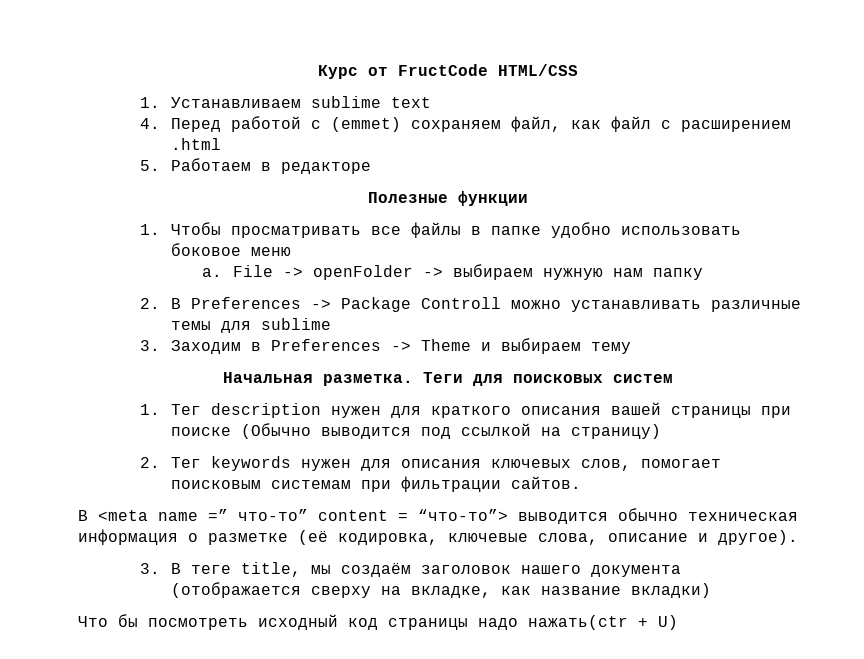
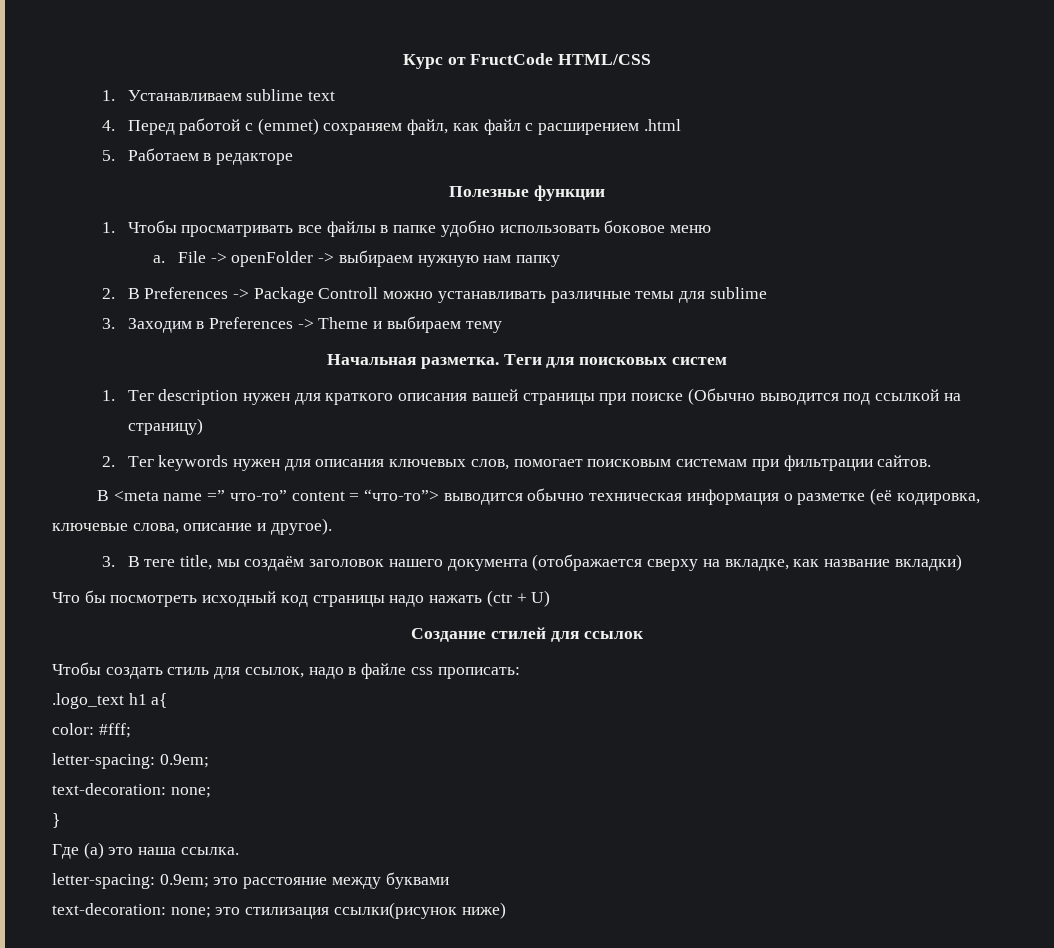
[528,615,628,630] нажать(ctr -> [429,590,512,607] нажать (ctr
(678, 622) none -> [411,627,644,642] [52,662,520,679] [52,693,168,709] [52,723,131,738] [52,753,209,769] [52,783,211,798] [52,813,60,828] [52,842,239,859] [52,872,449,889] [52,902,506,919] // Создание стилей для ссылок // Чтобы создать стиль для ссылок, надо в файле css прописать: // .logo_text h1 a{ // color: #fff; // letter-spacing: 0.9em; // text-decoration: none; // } // Где (a) это наша ссылка. // letter-spacing: 0.9em; это расстояние между буквами // text-decoration: none; это стилизация ссылки(рисунок ниже)

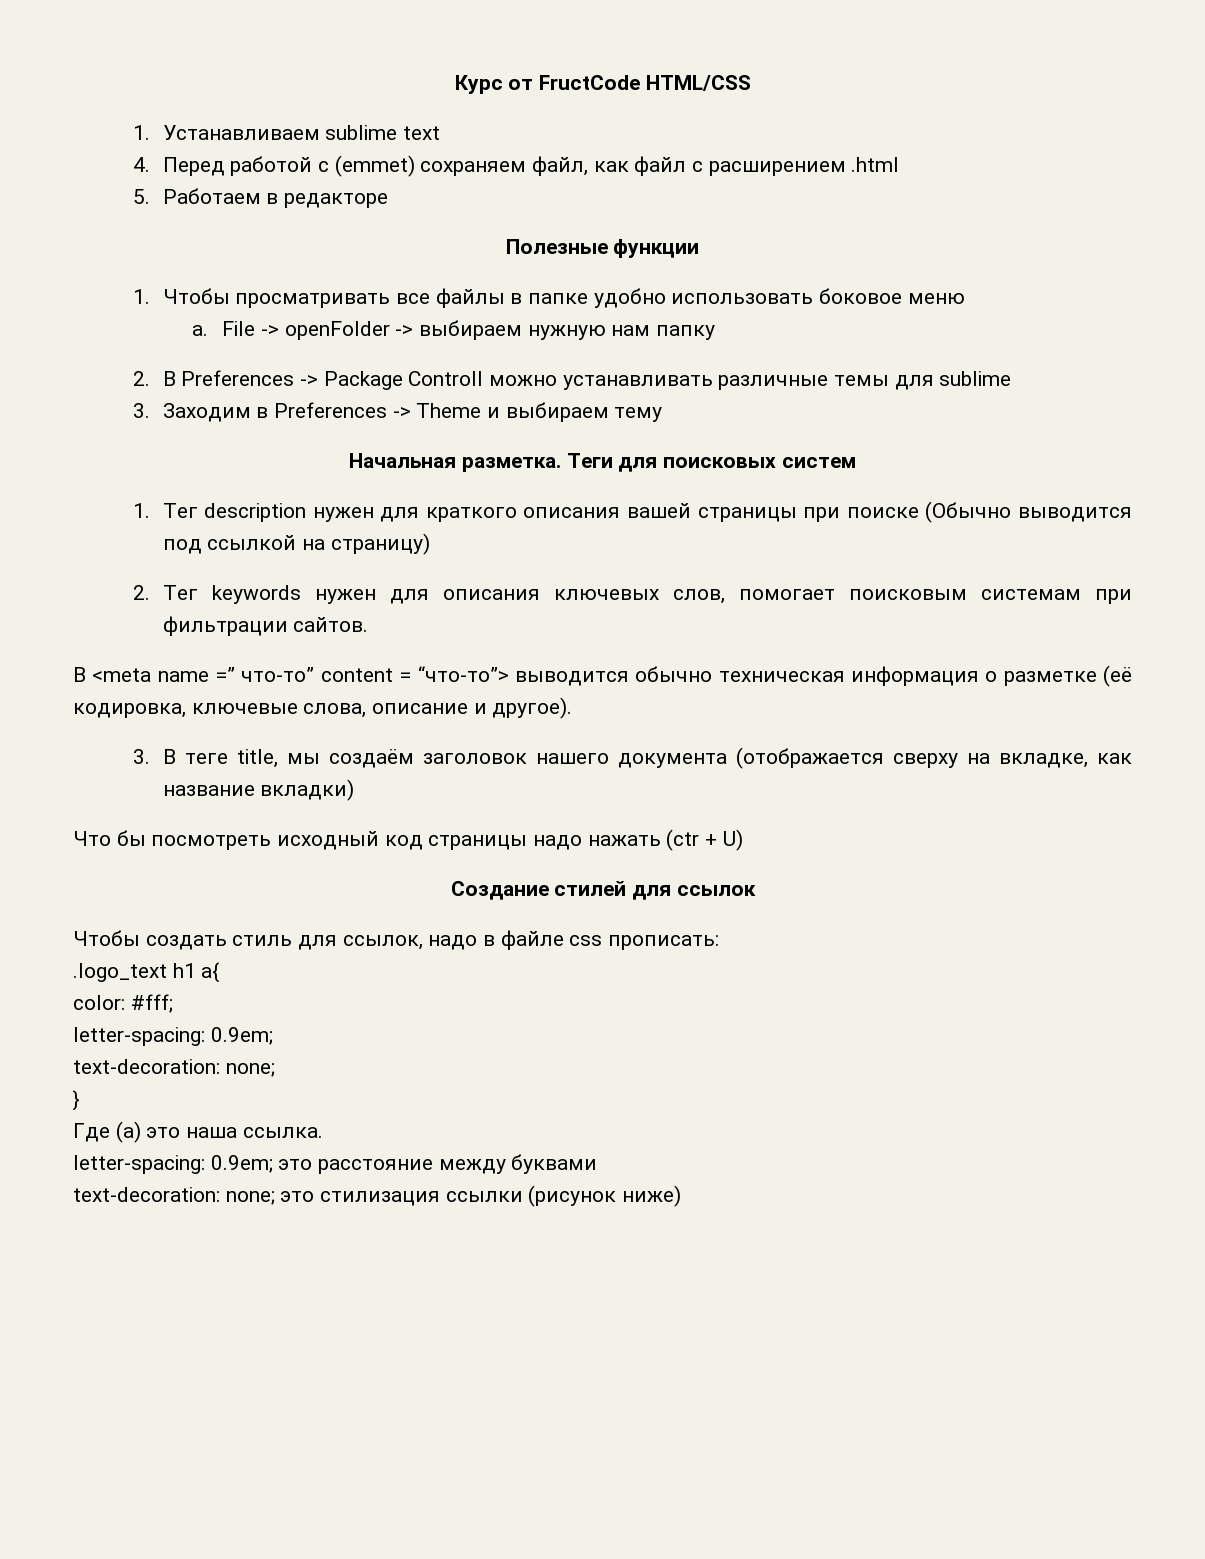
[333,902,457,919] ссылки(рисунок -> [445,1185,617,1207] ссылки (рисунок

